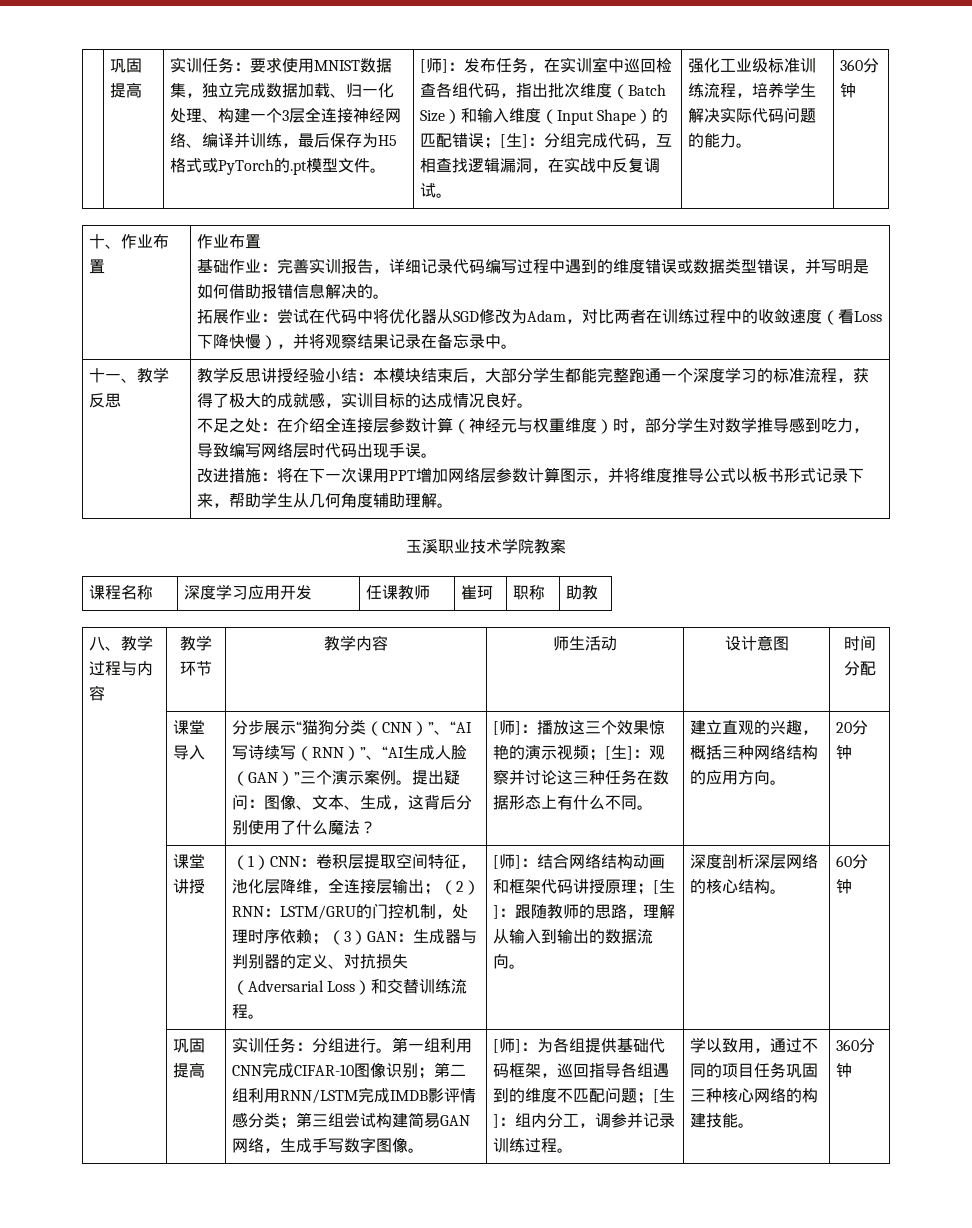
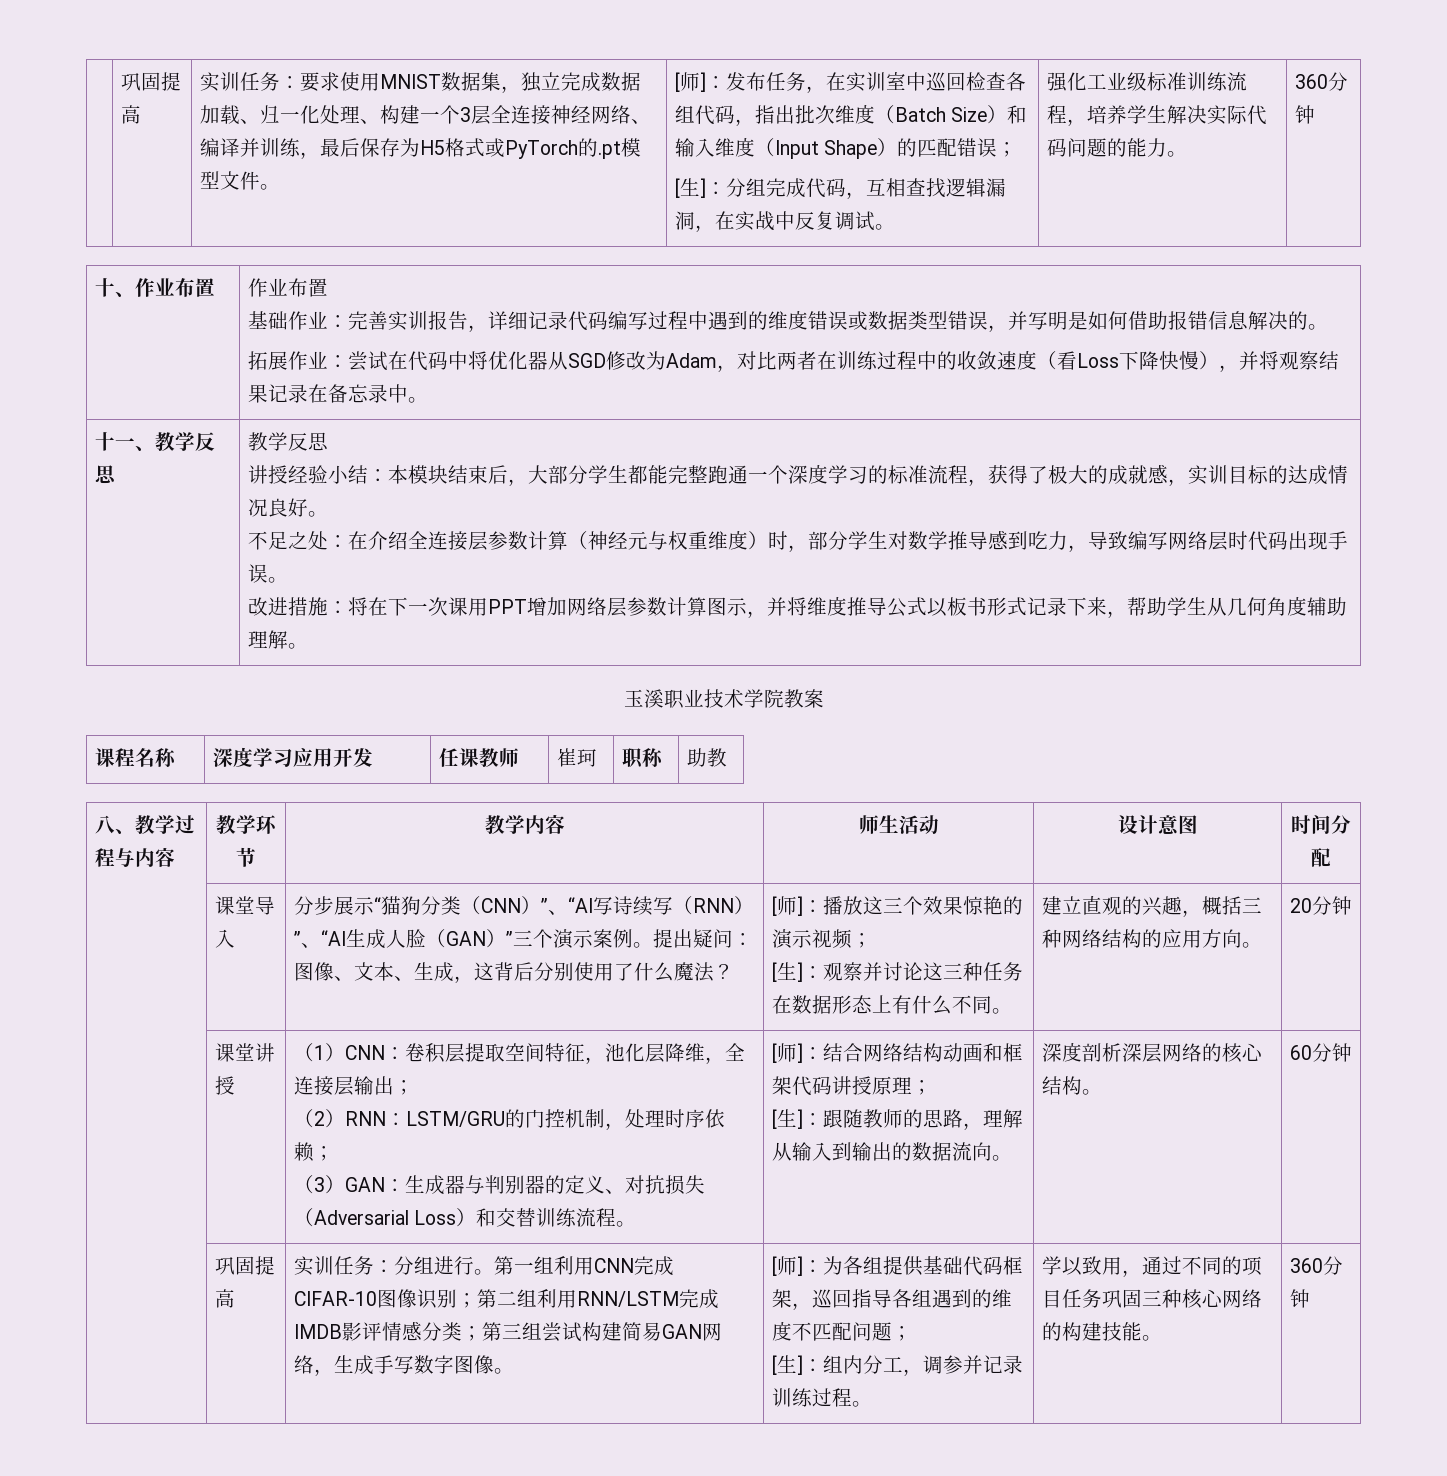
(500, 143) none -> (1017, 149) //
(261, 375) none -> (328, 441) //
(605, 755) none -> (872, 940) //
(440, 889) none -> (414, 1087) //
(328, 939) none -> (334, 1153) //
(653, 889) none -> (932, 1087) //
(653, 1098) none -> (912, 1333) //

